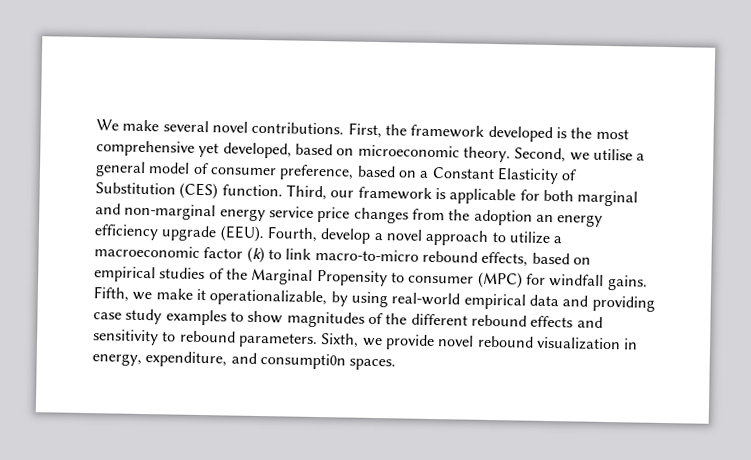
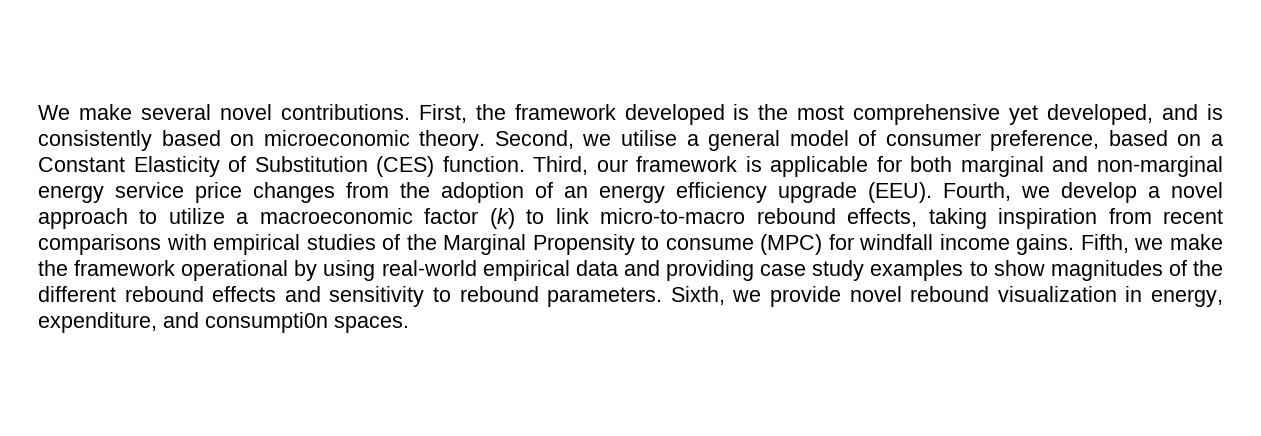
(292, 150) none -> [1162,104,1223,120] [38,130,152,151] and is consistently
(533, 217) none -> [535,182,553,198] of
(318, 234) none -> [1021,186,1050,198] we
[314,248,419,262] macro-to-micro -> [600,208,746,224] micro-to-macro
[531,252,591,265] based on -> [928,208,1223,229] [38,234,207,255] taking inspiration from recent comparisons with
[408,275,475,284] consumer -> [665,238,754,250] consume
(605, 280) none -> [939,234,1010,250] income
[195,288,328,307] it operationalizable, -> [38,260,289,281] the framework operational

